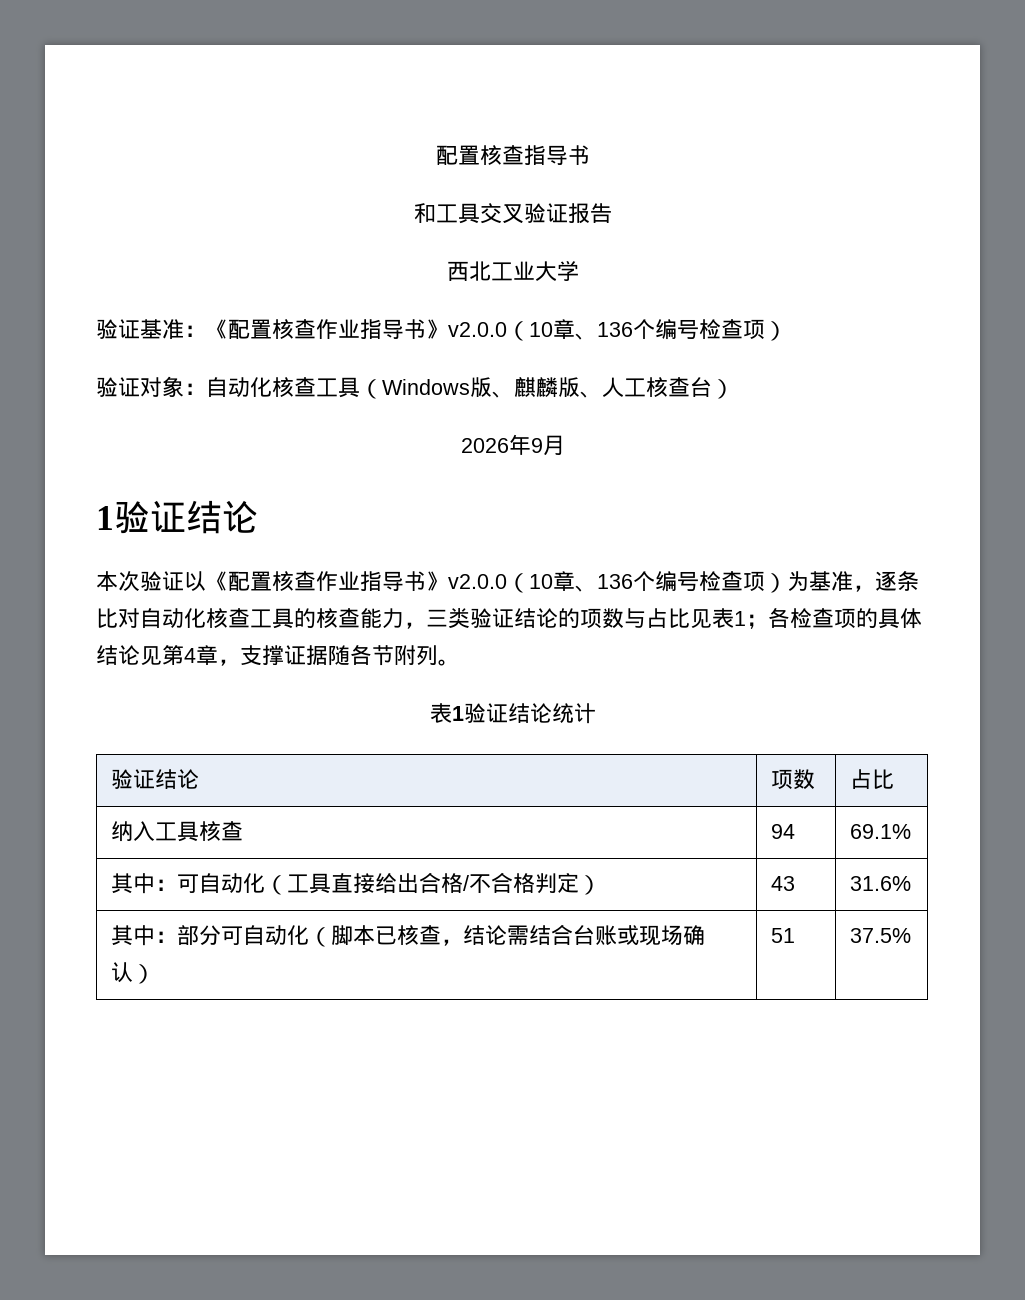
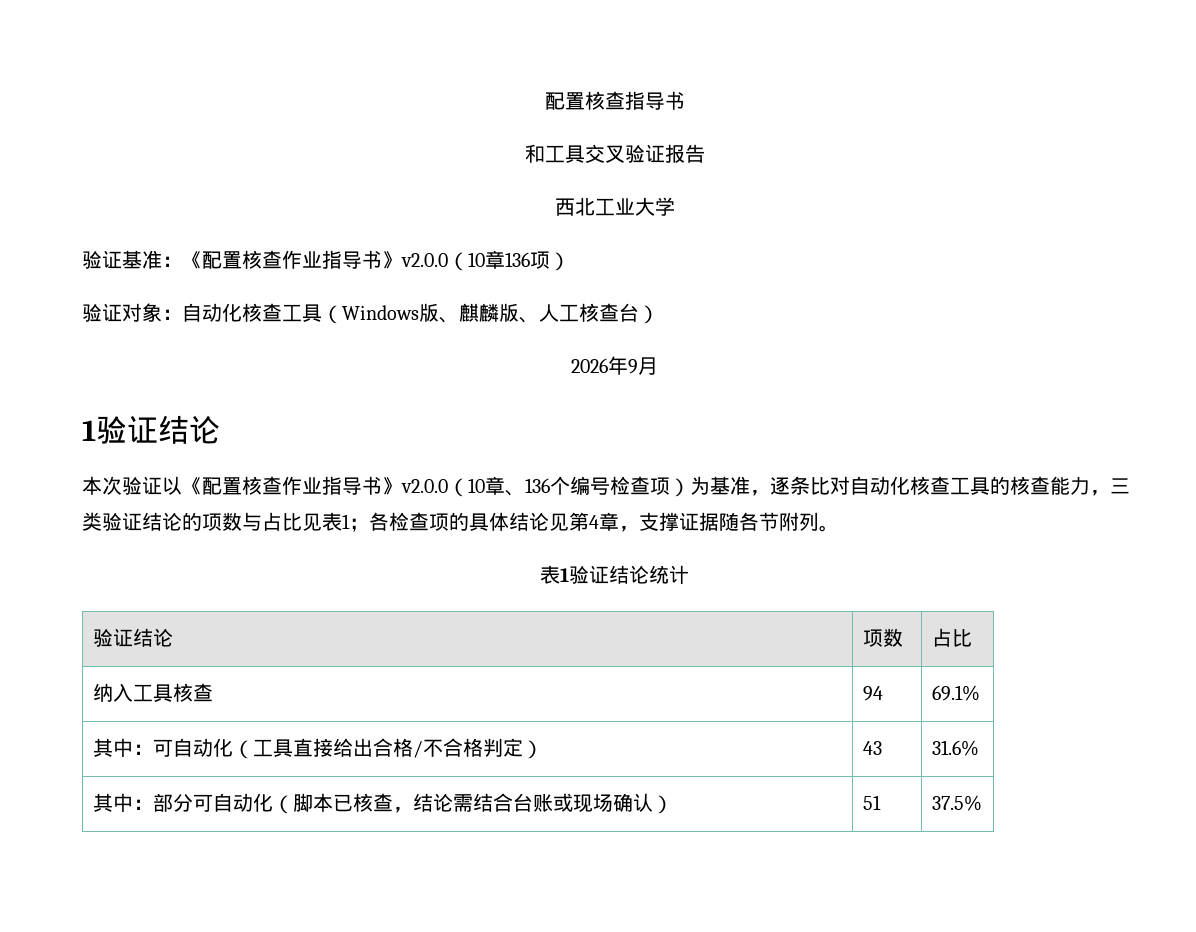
[575,319,743,340] 、136个编号检查 -> [505,252,530,267] 136

